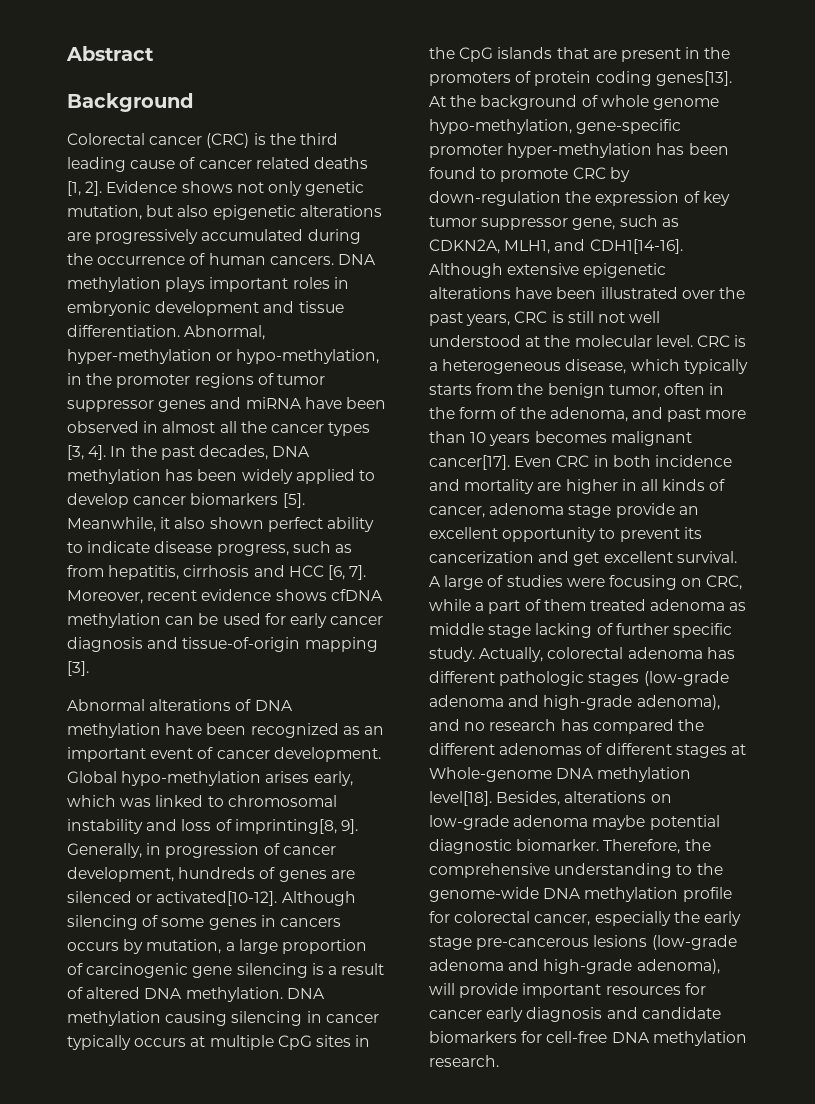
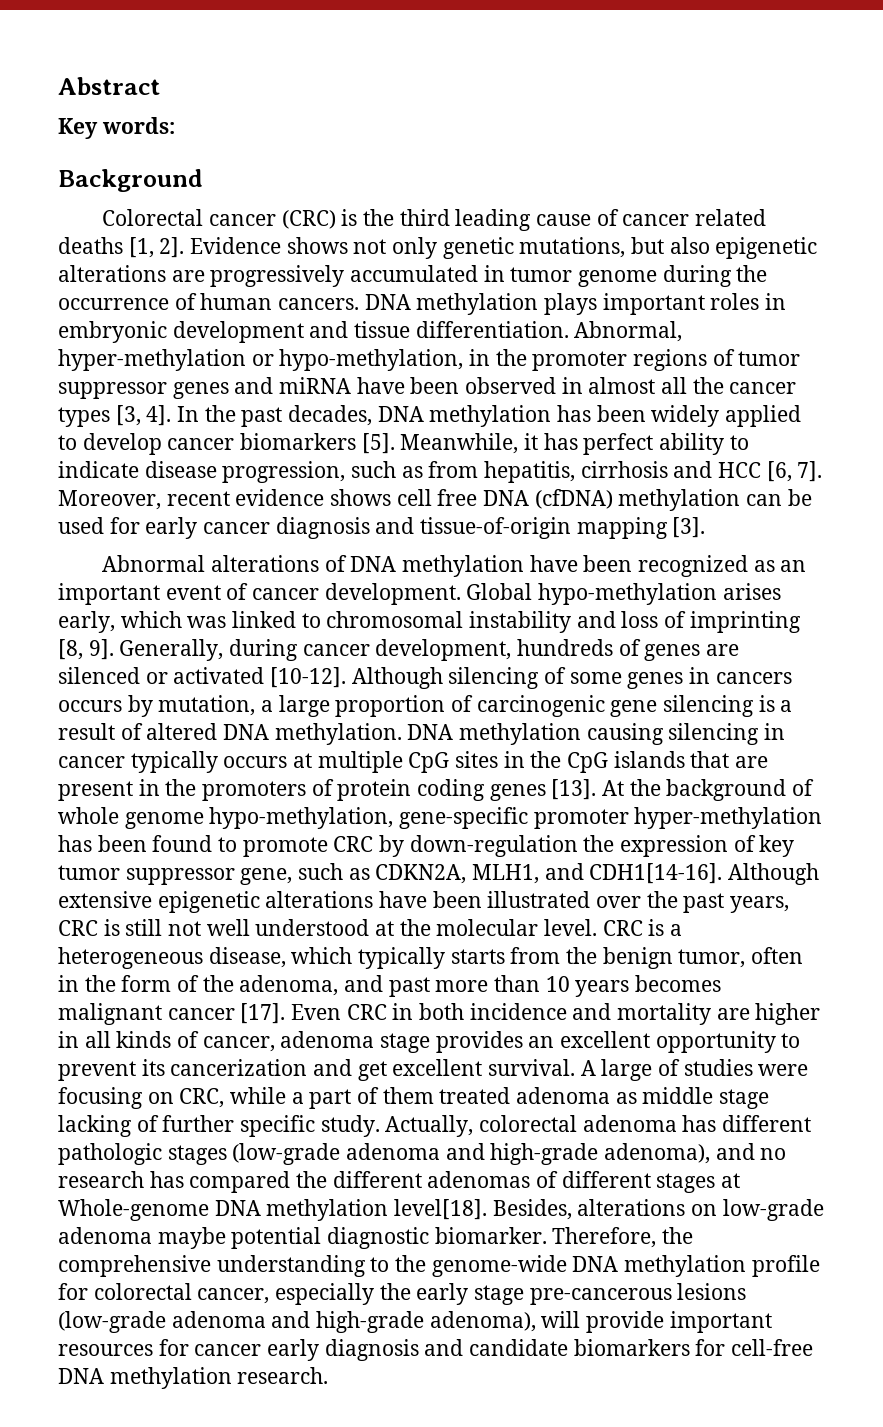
(154, 53) none -> [58,117,175,139] // Key words:
[67,205,142,220] mutation, -> [519,237,626,258] mutations,
(304, 235) none -> [483,265,658,287] in tumor genome
[174,517,264,529] also shown -> [543,433,578,450] has
[216,544,289,556] progress, -> [222,461,346,483] progression,
[330,589,383,601] cfDNA -> [396,489,613,509] cell free DNA (cfDNA)
[234,819,358,834] [67,843,280,858] imprinting[8, 9]. Generally, in progression of -> [689,611,801,633] [58,639,299,661] imprinting [8, 9]. Generally, during
[156,891,278,906] activated[10-12]. -> [173,667,347,688] activated [10-12].
[655,71,732,86] genes[13]. -> [489,779,597,801] genes [13].
[429,455,510,470] cancer[17]. -> [167,1003,286,1024] cancer [17].
[615,503,675,518] provide -> [435,1031,523,1053] provides

